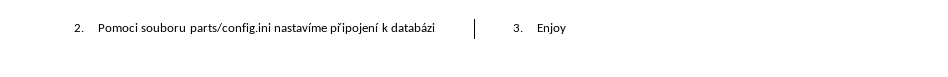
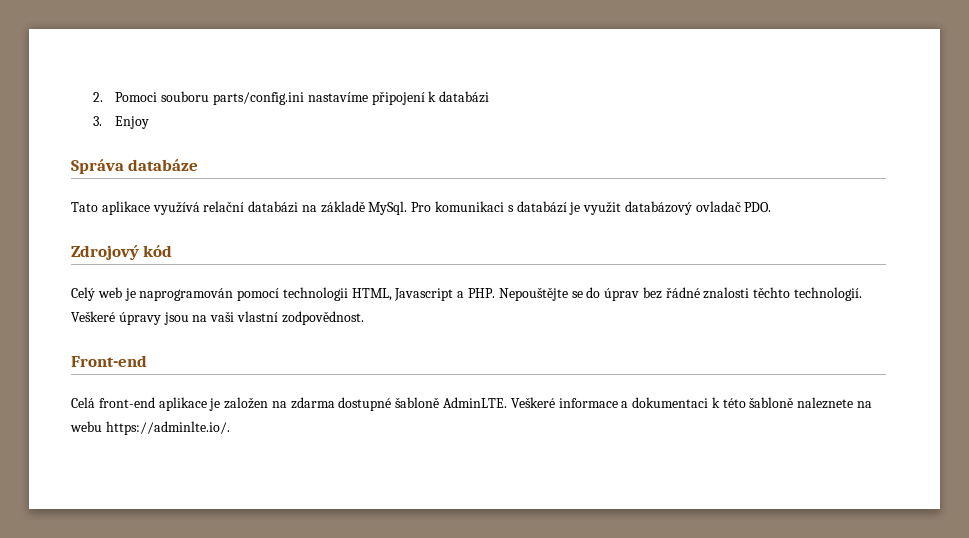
(566, 28) none -> [71,159,199,174] [71,201,772,215] [71,245,173,260] [71,287,863,301] [71,311,364,325] [71,355,147,367] [71,397,873,411] [70,421,230,435] // Správa databáze // Tato aplikace využívá relační databázi na základě MySql. Pro komunikaci s databází je využit databázový ovladač PDO. // Zdrojový kód // Celý web je naprogramován pomocí technologii HTML, Javascript a PHP. Nepouštějte se do úprav bez řádné znalosti těchto technologií. Veškeré úpravy jsou na vaši vlastní zodpovědnost. // Front-end // Celá front-end aplikace je založen na zdarma dostupné šabloně AdminLTE. Veškeré informace a dokumentaci k této šabloně naleznete na webu https://adminlte.io/.

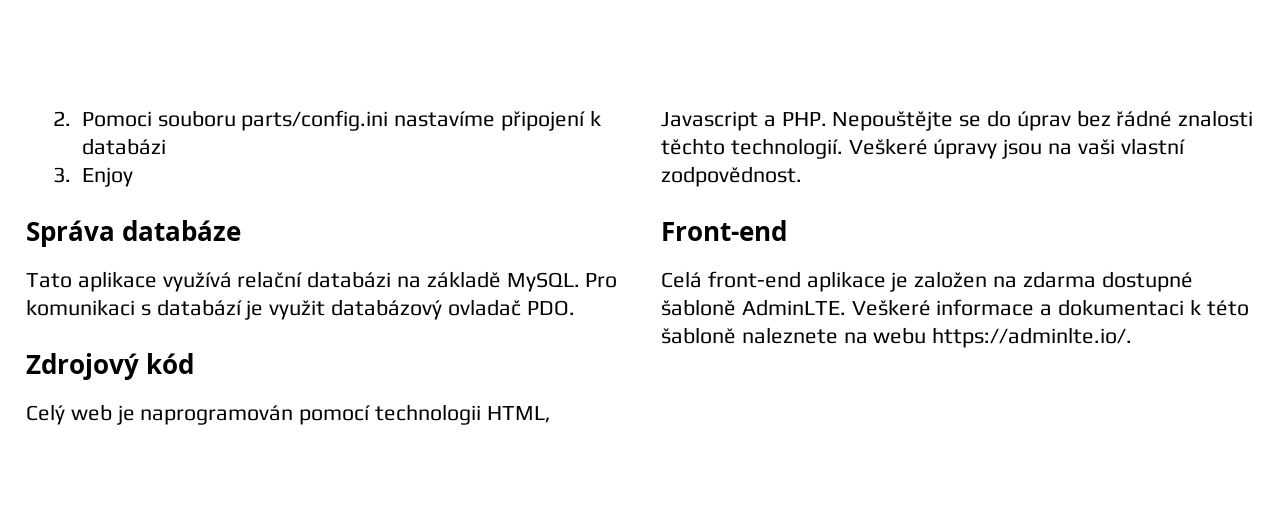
[368,201,408,215] MySql. -> [506,272,580,292] MySQL.

